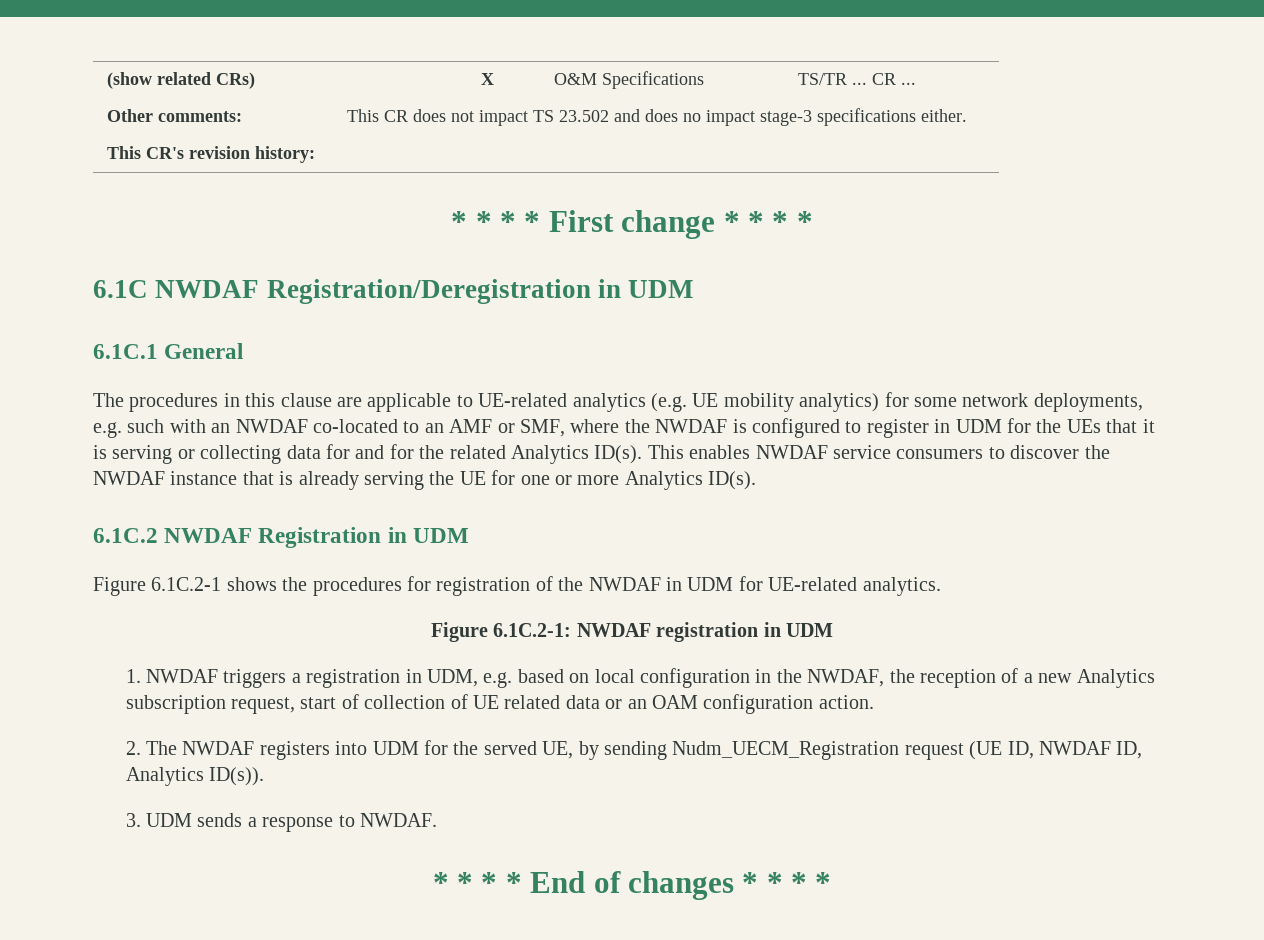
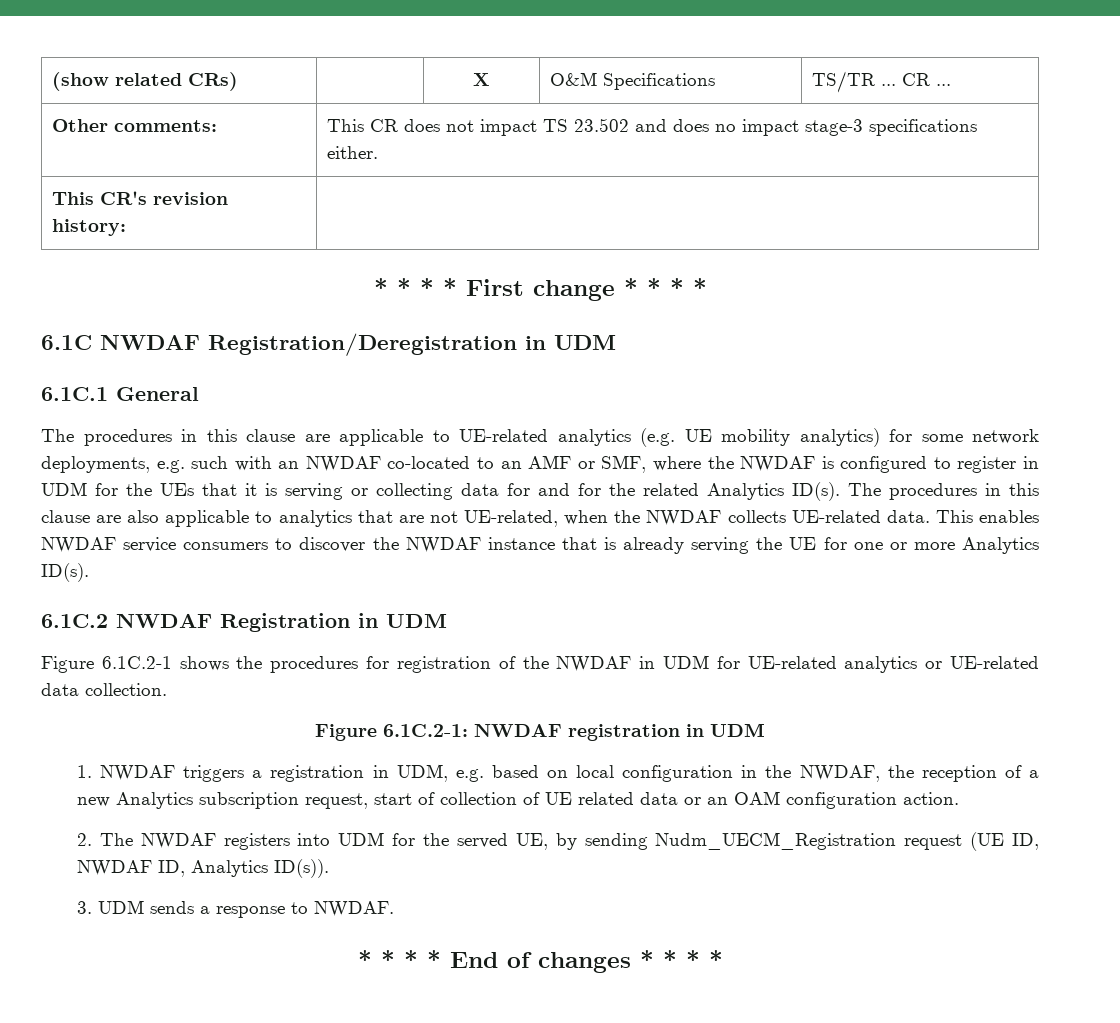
(643, 454) none -> [848,483,1039,500] [41,510,930,527] The procedures in this clause are also applicable to analytics that are not UE-related, when the NWDAF collects UE-related data.
[862,577,941,596] analytics. -> [844,656,1039,673] [41,683,167,696] analytics or UE-related data collection.

